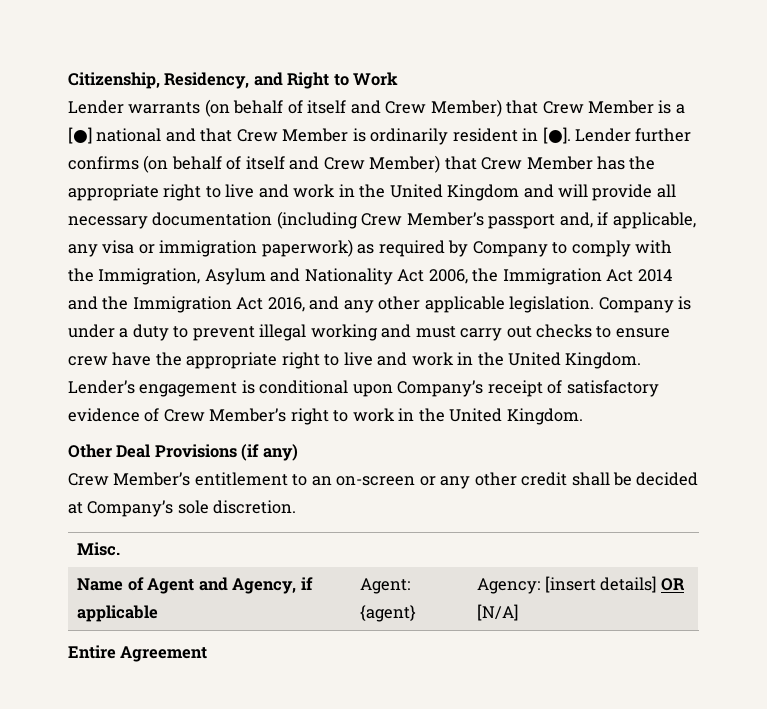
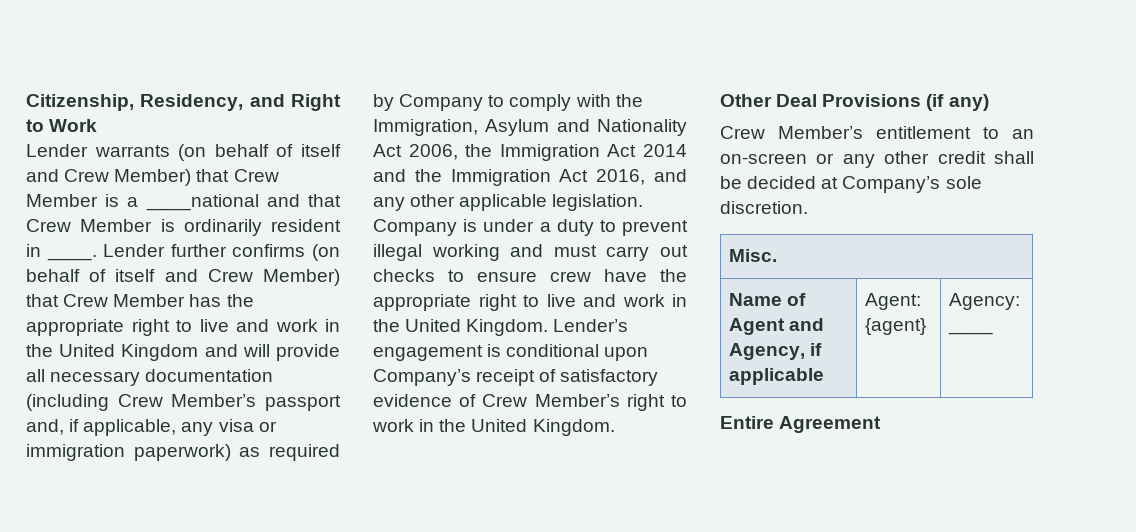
[68,127,162,144] [●] national -> [145,194,259,211] ____national
[542,127,571,144] [●]. -> [46,255,97,261] ____.
[544,576,685,593] [477,604,519,621] [insert details] OR [N/A] -> [948,331,994,335] ____

